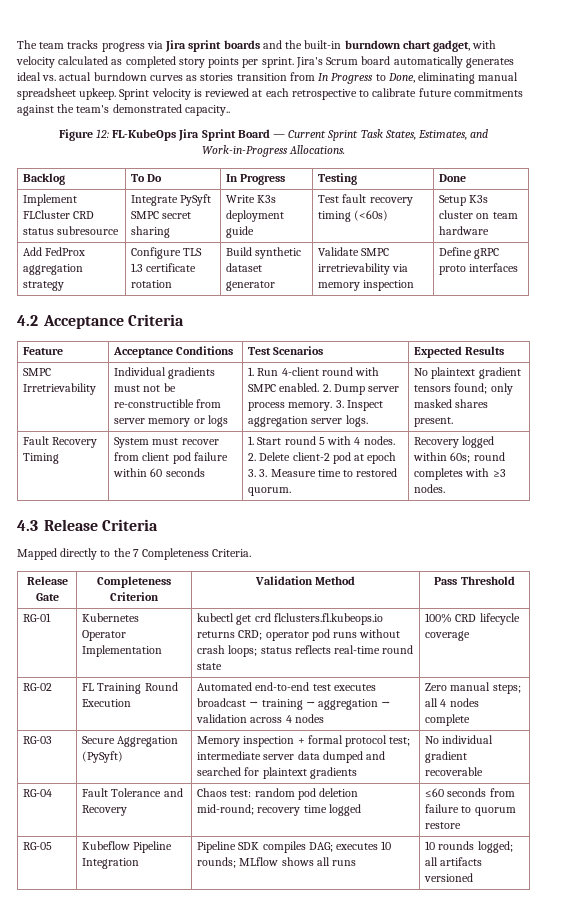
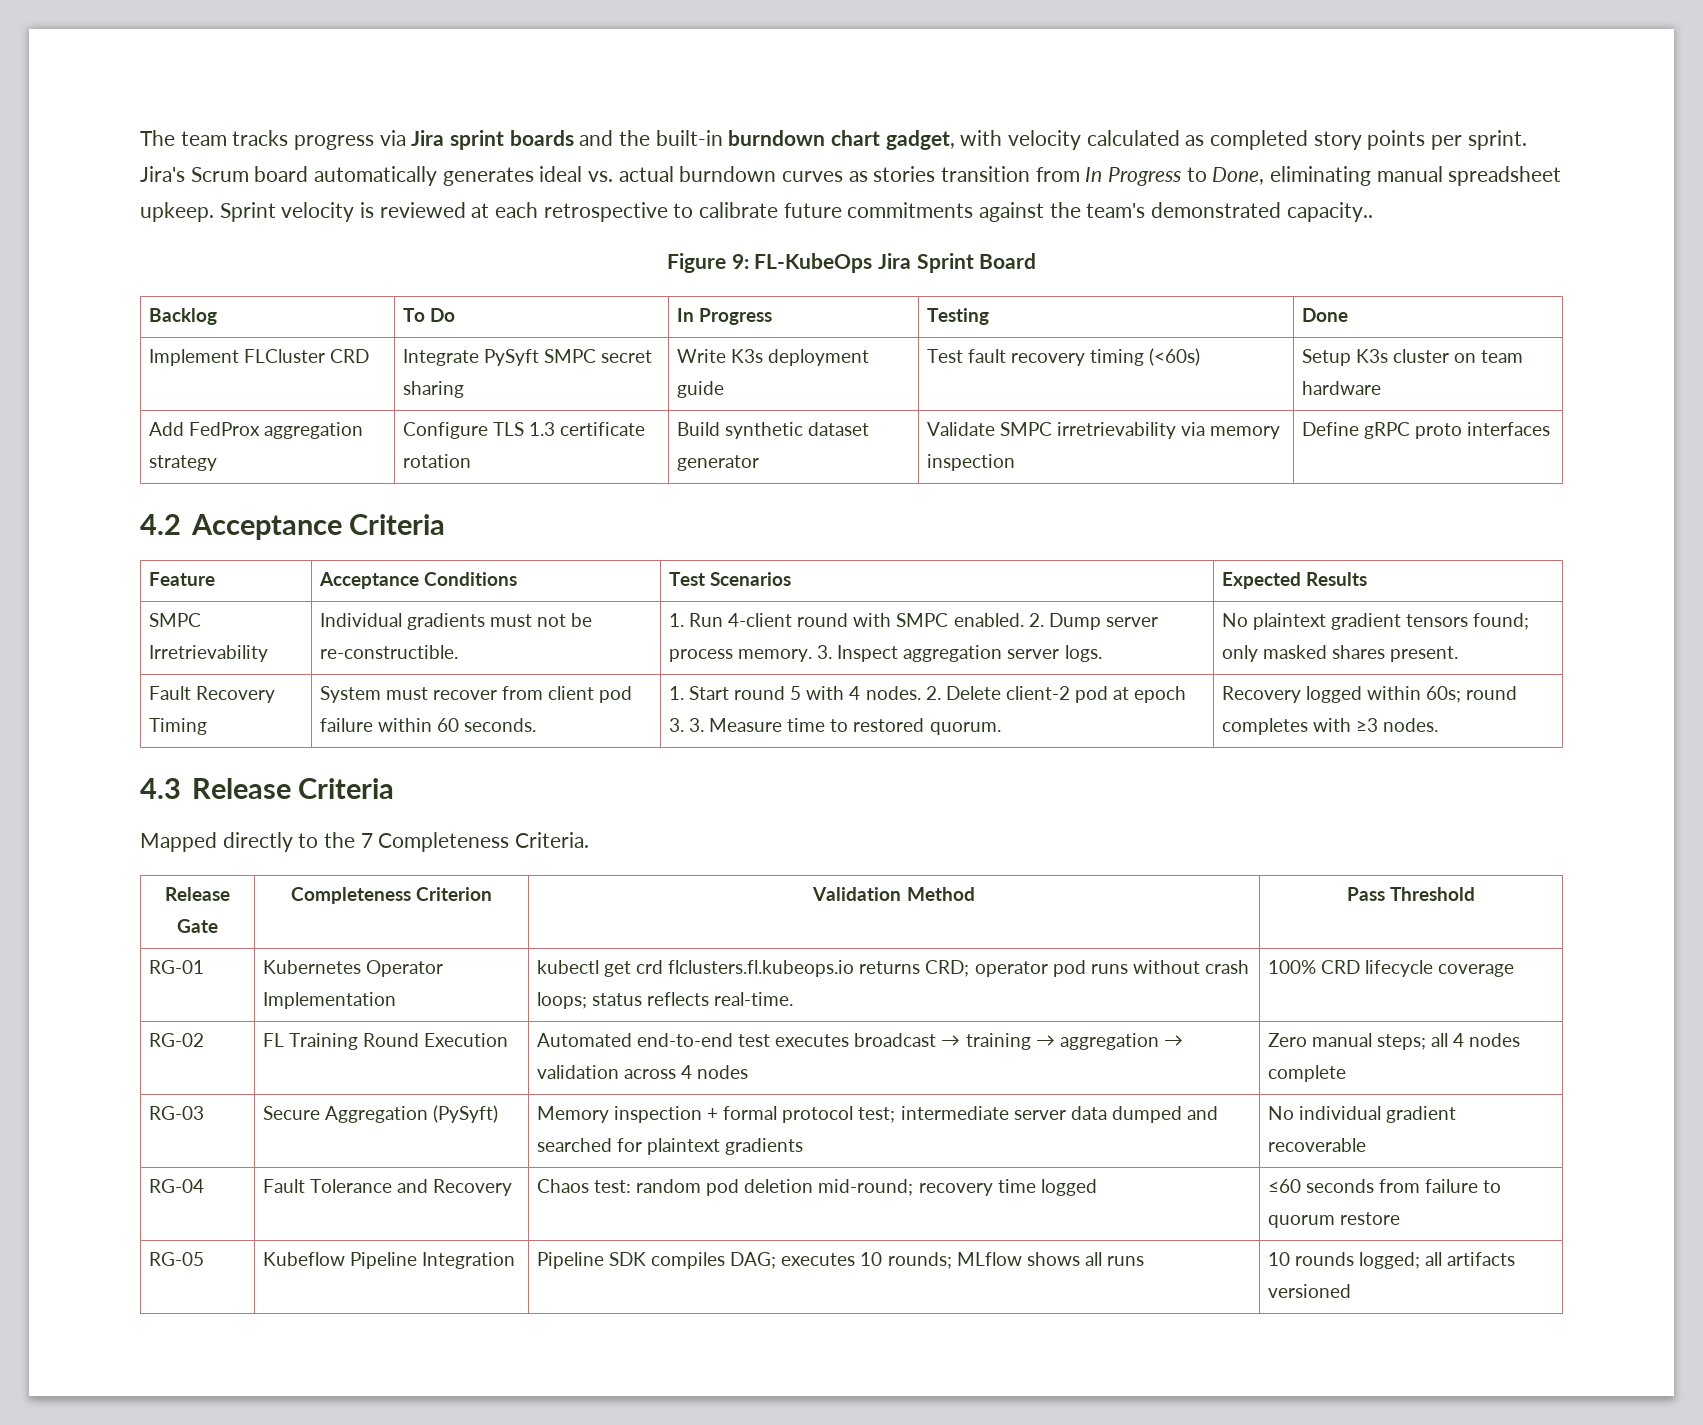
[95,129,109,138] 12: -> [731,254,749,269] 9:
[273,129,489,141] [201,145,346,157] — Current Sprint Task States, Estimates, and Work-in-Progress Allocations. -> (1037, 261) none
[23,226,120,235] status subresource -> (370, 356) none
[114,399,222,408] [114,415,228,427] re-constructible from server memory or logs -> [319,645,458,659] re-constructible.
[165,468,205,477] seconds -> [464,718,537,732] seconds.
[334,645,414,654] [197,663,223,670] real-time round state -> [714,992,794,1006] real-time.

